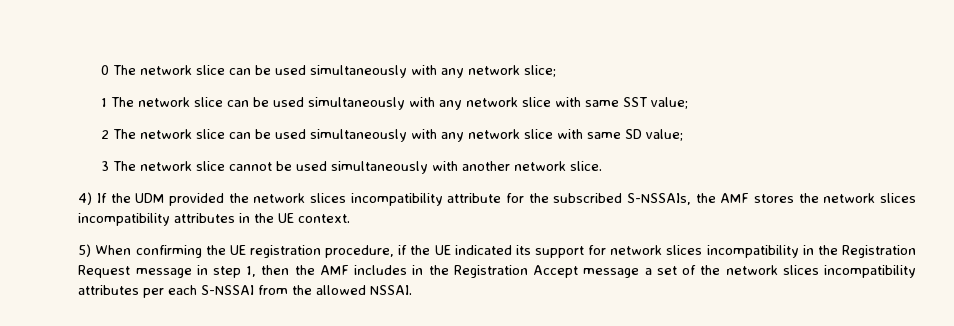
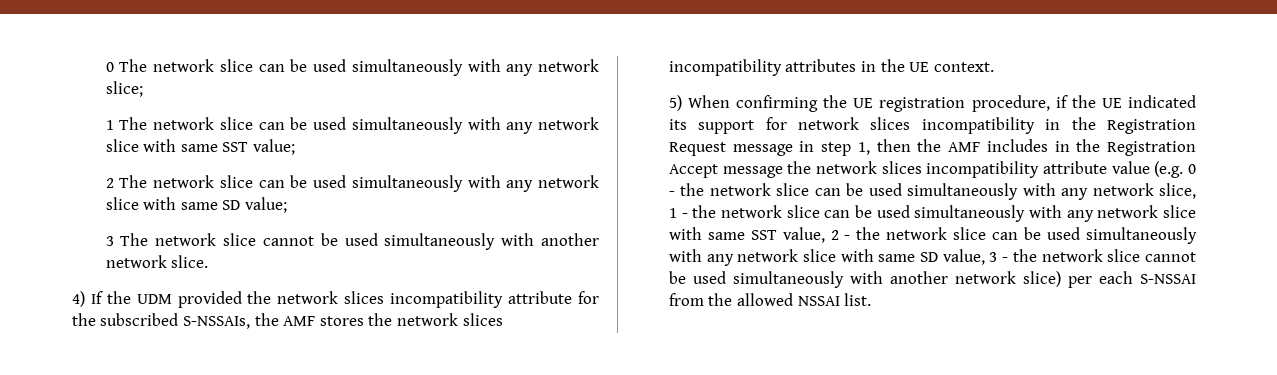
[644,265,917,278] [78,285,140,295] a set of the network slices incompatibility attributes -> [787,161,1196,178] [668,183,1196,200] [668,205,1196,222] [668,227,1197,244] [668,249,1196,266] [668,271,1061,288] the network slices incompatibility attribute value (e.g. 0 - the network slice can be used simultaneously with any network slice, 1 - the network slice can be used simultaneously with any network slice with same SST value, 2 - the network slice can be used simultaneously with any network slice with same SD value, 3 - the network slice cannot be used simultaneously with another network slice)
[370,285,413,295] NSSAI. -> [797,293,872,306] NSSAI list.

